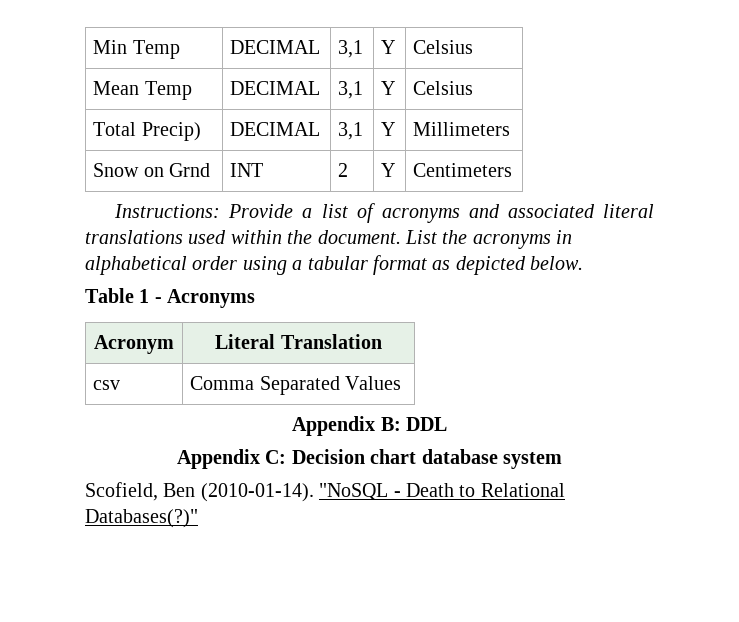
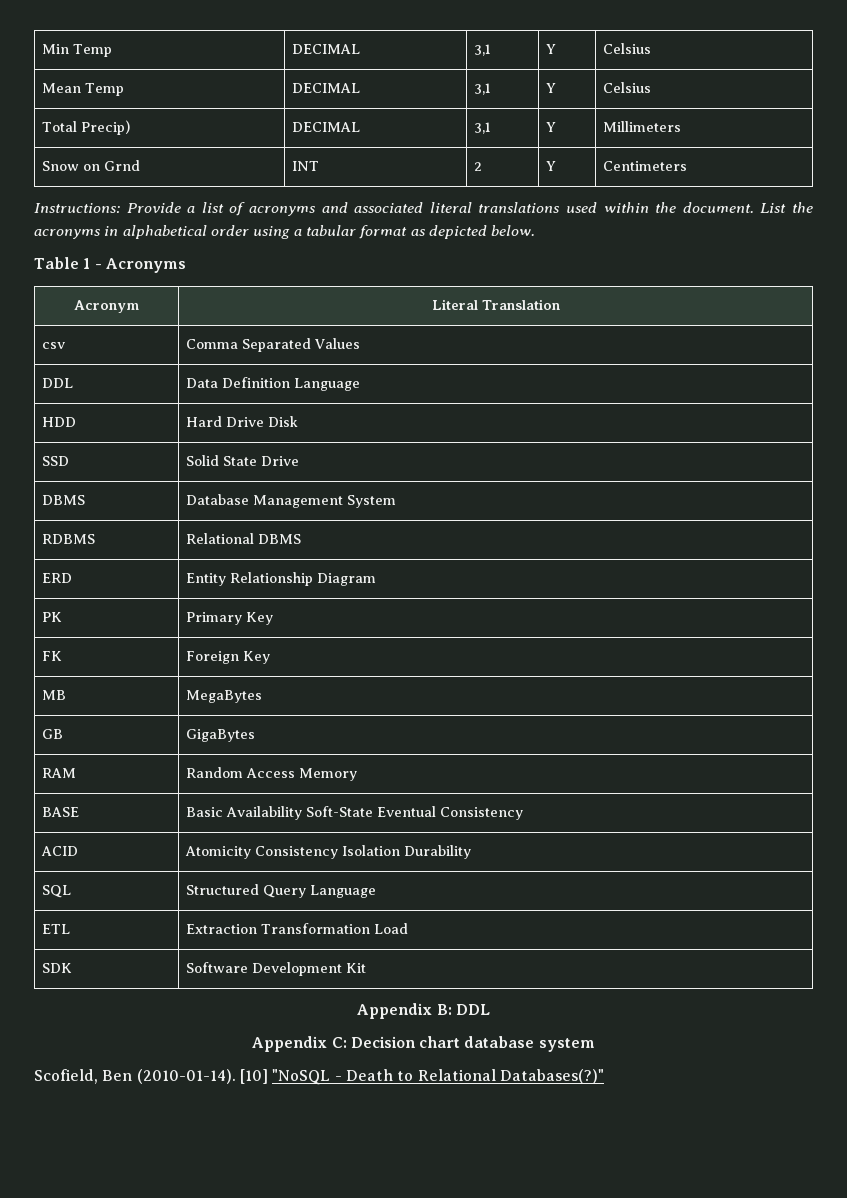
(402, 383) none -> [41,378,73,388] [185,377,360,391] [41,417,76,427] [185,416,298,427] [41,456,69,466] [185,455,299,466] [41,495,85,505] [185,494,396,508] [41,534,95,544] [185,533,301,544] [41,573,72,583] [185,572,376,586] [41,612,62,622] [185,612,273,625] [41,651,62,661] [185,651,270,664] [41,690,66,700] [185,690,262,703] [41,729,63,739] [185,729,255,742] [41,768,76,778] [185,767,357,781] [41,807,79,817] [185,806,523,820] [40,846,78,856] [184,845,471,859] [41,885,71,898] [185,884,376,898] [41,924,70,934] [185,923,408,934] [41,963,72,973] [185,962,366,976] // DDL | Data Definition Language // HDD | Hard Drive Disk // SSD | Solid State Drive // DBMS | Database Management System // RDBMS | Relational DBMS // ERD | Entity Relationship Diagram // PK | Primary Key // FK | Foreign Key // MB | MegaBytes // GB | GigaBytes // RAM | Random Access Memory // BASE | Basic Availability Soft-State Eventual Consistency // ACID | Atomicity Consistency Isolation Durability // SQL | Structured Query Language // ETL | Extraction Transformation Load // SDK | Software Development Kit
(314, 492) none -> [239,1069,268,1084] [10]

